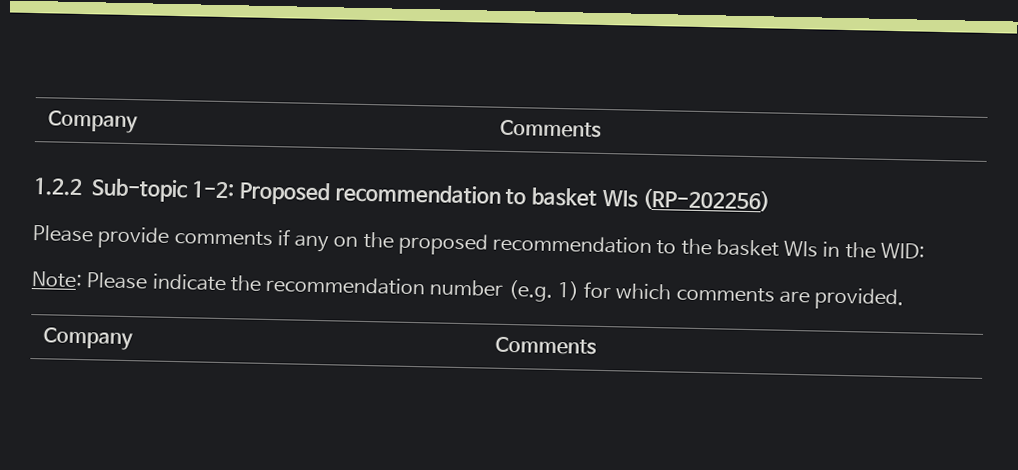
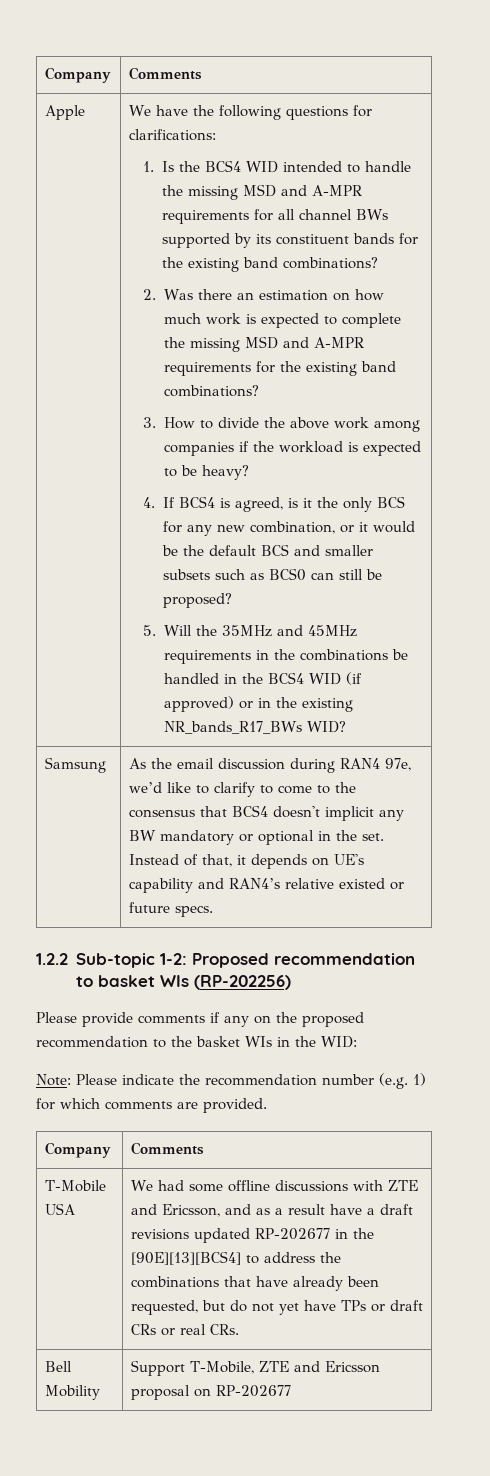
[48,110,139,134] [500,119,603,138] Company | Comments -> [44,67,111,83] [128,67,202,80] [44,105,85,120] [128,105,372,120] [128,129,216,141] [143,160,411,173] [161,184,362,200] [161,209,388,224] [161,233,418,248] [161,257,378,272] [143,289,384,301] [163,313,401,328] [163,336,364,352] [163,361,396,376] [163,385,259,397] [143,417,420,432] [163,441,421,456] [163,465,249,480] [143,496,405,512] [162,521,415,536] [161,544,373,556] [162,568,382,581] [162,593,232,608] [143,625,357,637] [163,649,408,664] [163,672,362,685] [163,696,353,712] [163,721,346,734] [44,757,106,773] [128,758,411,773] [128,782,356,797] [128,805,404,821] [128,830,384,845] [128,854,364,869] [128,878,404,893] [128,902,213,917] Company | Comments // Apple | We have the following questions for clarifications: // 1. Is the BCS4 WID intended to handle the missing MSD and A-MPR requirements for all channel BWs supported by its constituent bands for the existing band combinations? // 2. Was there an estimation on how much work is expected to complete the missing MSD and A-MPR requirements for the existing band combinations? // 3. How to divide the above work among companies if the workload is expected to be heavy? // 4. If BCS4 is agreed, is it the only BCS for any new combination, or it would be the default BCS and smaller subsets such as BCS0 can still be proposed? // 5. Will the 35MHz and 45MHz requirements in the combinations be handled in the BCS4 WID (if approved) or in the existing NR_bands_R17_BWs WID? // Samsung | As the email discussion during RAN4 97e, we’d like to clarify to come to the consensus that BCS4 doesn't implicit any BW mandatory or optional in the set. Instead of that, it depends on UE's capability and RAN4’s relative existed or future specs.
(598, 345) none -> [44,1180,106,1192] [44,1203,75,1215] [130,1180,418,1192] [130,1204,413,1217] [130,1228,374,1243] [130,1251,341,1265] [130,1276,379,1291] [130,1300,423,1315] [130,1324,239,1336] [44,1361,72,1372] [44,1385,100,1400] [130,1360,380,1376] [130,1385,291,1400] // T-Mobile USA | We had some offline discussions with ZTE and Ericsson, and as a result have a draft revisions updated RP-202677 in the [90E][13][BCS4] to address the combinations that have already been requested, but do not yet have TPs or draft CRs or real CRs. // Bell Mobility | Support T-Mobile, ZTE and Ericsson proposal on RP-202677

